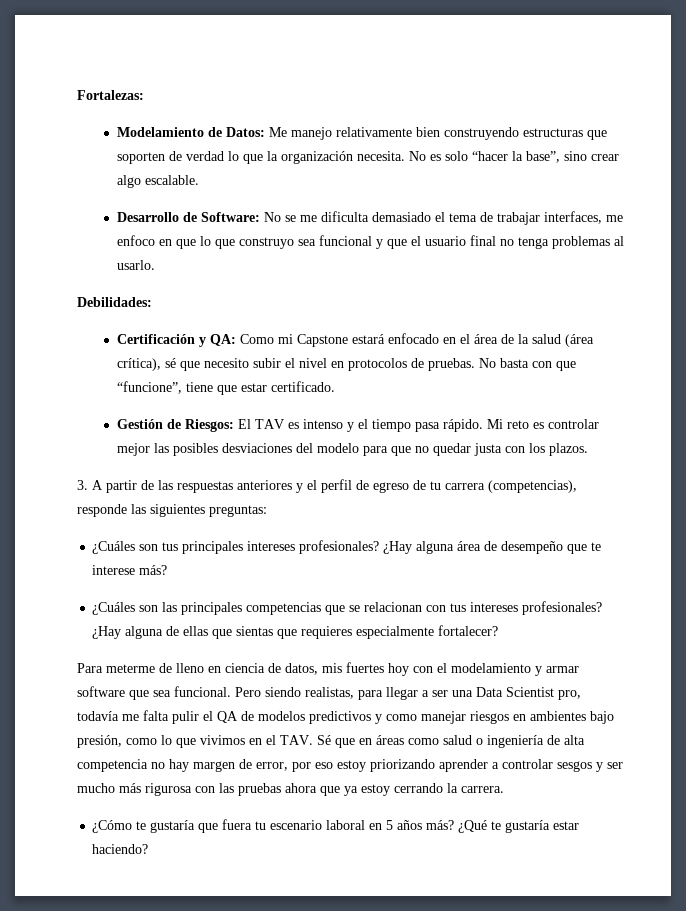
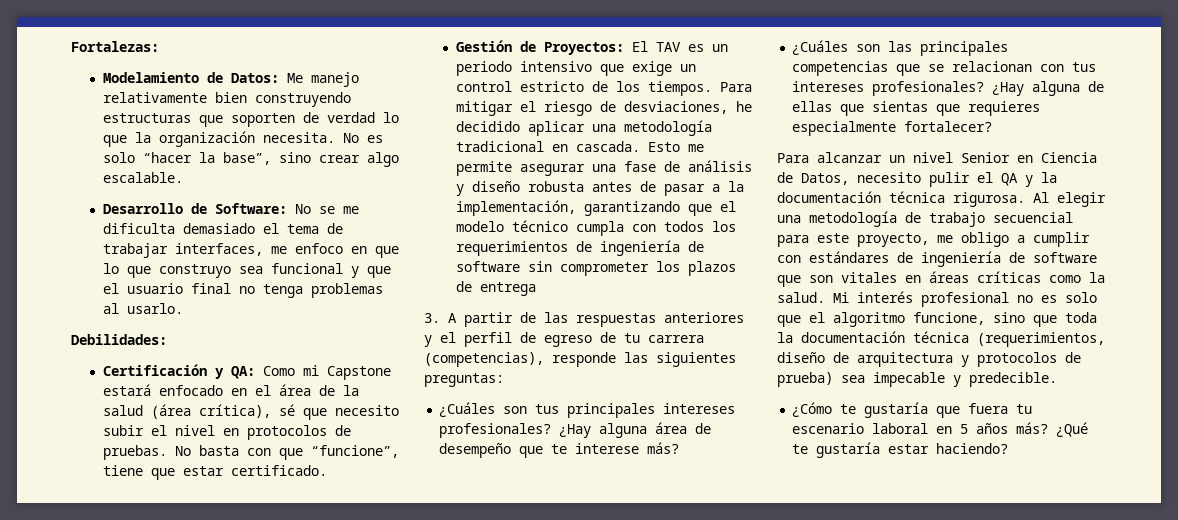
[184,419,234,432] Riesgos: -> [543,42,624,55] Proyectos:
[302,419,599,432] [116,443,588,456] intenso y el tiempo pasa rápido. Mi reto es controlar mejor las posibles desviaciones del modelo para que no quedar justa con los plazos. -> [711,44,728,52] [455,61,696,76] [455,81,752,96] [455,101,752,116] [455,120,712,136] [455,141,704,152] [455,160,752,176] [455,181,744,196] [455,200,736,216] [455,220,736,236] [455,240,704,256] [455,261,736,276] [455,281,536,296] un periodo intensivo que exige un control estricto de los tiempos. Para mitigar el riesgo de desviaciones, he decidido aplicar una metodología tradicional en cascada. Esto me permite asegurar una fase de análisis y diseño robusta antes de pasar a la implementación, garantizando que el modelo técnico cumpla con todos los requerimientos de ingeniería de software sin comprometer los plazos de entrega
[106,662,579,676] [77,686,581,700] [77,710,614,724] [77,735,585,748] [77,759,623,772] [77,783,504,796] meterme de lleno en ciencia de datos, mis fuertes hoy con el modelamiento y armar software que sea funcional. Pero siendo realistas, para llegar a ser una Data Scientist pro, todavía me falta pulir el QA de modelos predictivos y como manejar riesgos en ambientes bajo presión, como lo que vivimos en el TAV. Sé que en áreas como salud o ingeniería de alta competencia no hay margen de error, por eso estoy priorizando aprender a controlar sesgos y ser mucho más rigurosa con las pruebas ahora que ya estoy cerrando la carrera. -> [817,152,1097,163] [777,172,1057,187] [777,191,1106,207] [777,211,1073,227] [777,232,1090,247] [777,251,1097,267] [777,271,1105,287] [777,291,1097,307] [777,312,1097,327] [777,331,1105,347] [777,352,1081,367] [777,372,1057,387] alcanzar un nivel Senior en Ciencia de Datos, necesito pulir el QA y la documentación técnica rigurosa. Al elegir una metodología de trabajo secuencial para este proyecto, me obligo a cumplir con estándares de ingeniería de software que son vitales en áreas críticas como la salud. Mi interés profesional no es solo que el algoritmo funcione, sino que toda la documentación técnica (requerimientos, diseño de arquitectura y protocolos de prueba) sea impecable y predecible.

